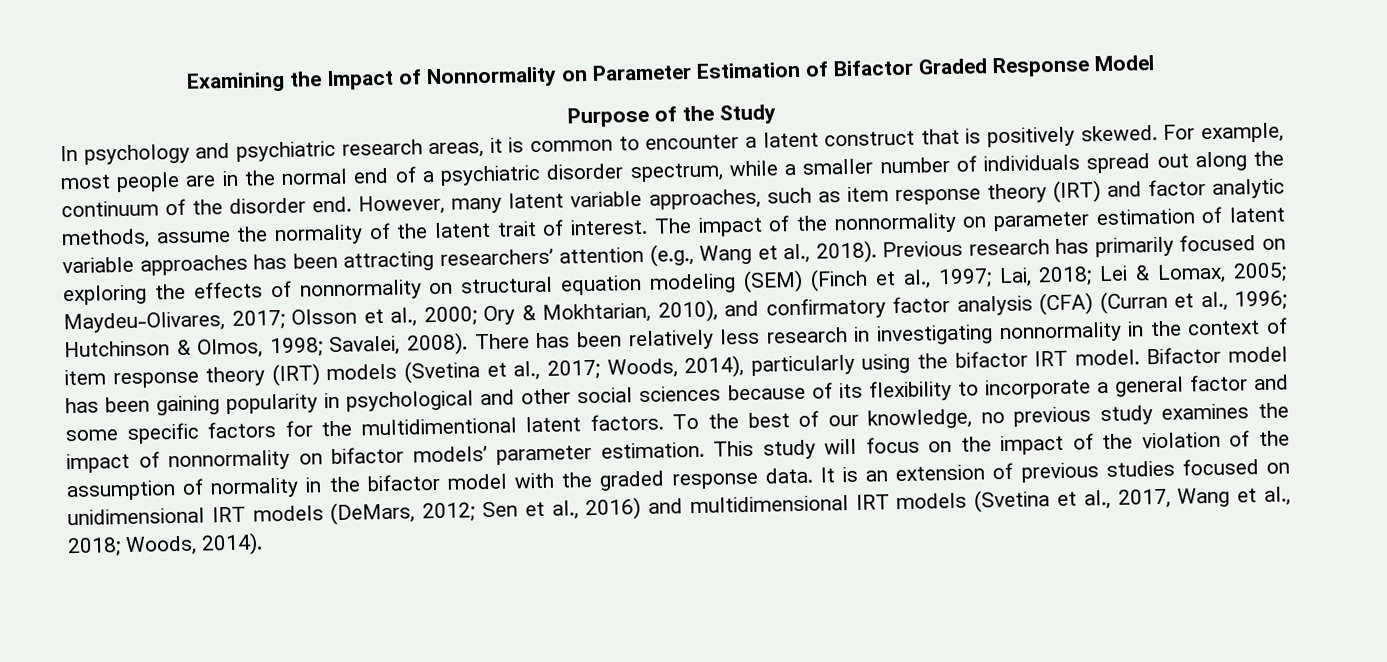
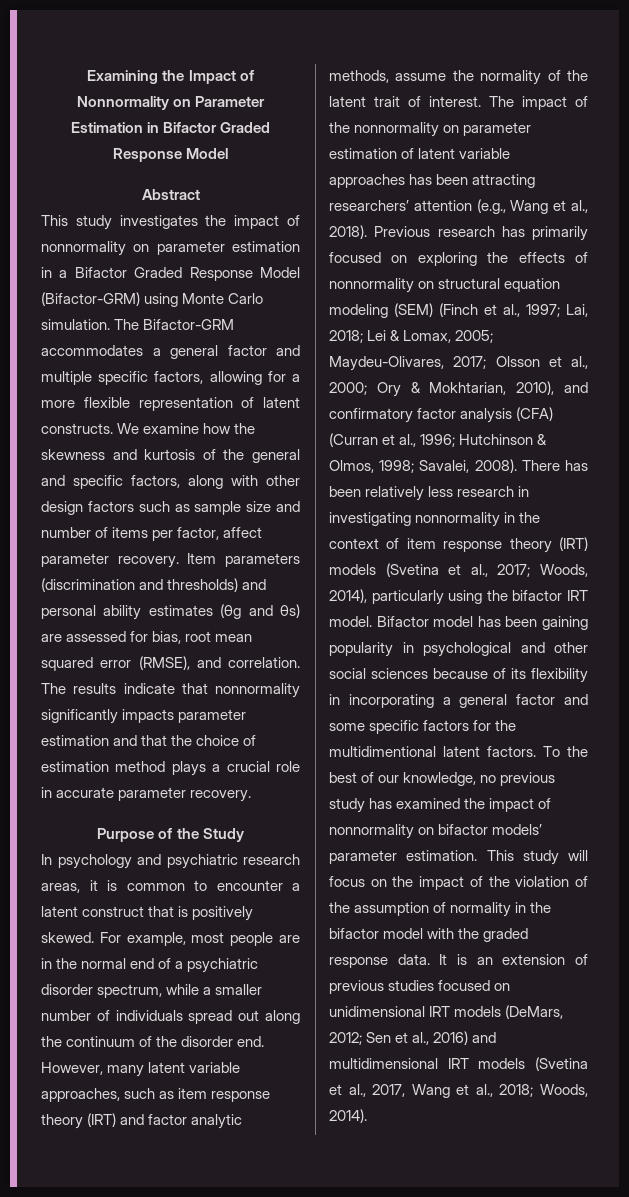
[805,55,1155,78] of Bifactor Graded Response Model -> [146,122,271,133] [112,148,229,162] [141,189,200,200] [41,215,300,230] [41,241,300,256] [41,267,300,281] [41,292,264,307] [41,319,235,330] [41,345,300,359] [41,371,300,385] [41,397,300,411] [41,423,256,434] [41,449,300,463] [41,475,300,489] [41,501,301,515] [41,527,263,541] [41,553,301,568] [41,578,267,592] [41,604,300,620] [41,631,253,644] [41,656,300,671] [41,683,300,698] [41,709,247,724] [41,735,257,746] [41,761,300,776] [41,787,252,802] in Bifactor Graded Response Model // Abstract // This study investigates the impact of nonnormality on parameter estimation in a Bifactor Graded Response Model (Bifactor-GRM) using Monte Carlo simulation. The Bifactor-GRM accommodates a general factor and multiple specific factors, allowing for a more flexible representation of latent constructs. We examine how the skewness and kurtosis of the general and specific factors, along with other design factors such as sample size and number of items per factor, affect parameter recovery. Item parameters (discrimination and thresholds) and personal ability estimates (θg and θs) are assessed for bias, root mean squared error (RMSE), and correlation. The results indicate that nonnormality significantly impacts parameter estimation and that the choice of estimation method plays a crucial role in accurate parameter recovery.
[957,378,1091,400] to incorporate -> [329,694,434,708] in incorporating
[1161,403,1250,420] examines -> [369,798,461,809] has examined

